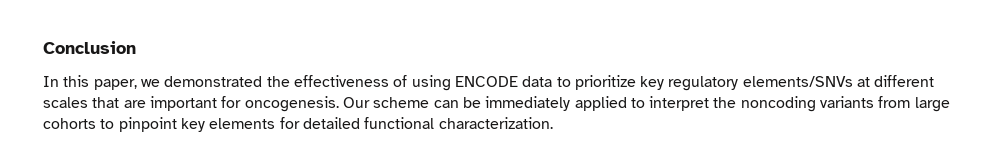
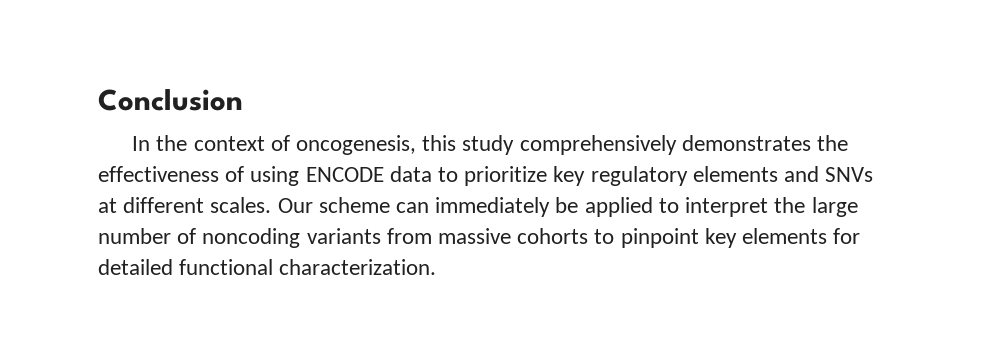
[63,75,263,90] this paper, we demonstrated -> [156,135,811,155] the context of oncogenesis, this study comprehensively demonstrates
[742,75,935,87] [43,96,339,112] elements/SNVs at different scales that are important for oncogenesis. -> [692,166,874,182] [98,197,272,213] elements and SNVs at different scales.
[462,96,571,111] be immediately -> [435,197,579,217] immediately be
(737, 102) none -> [811,197,858,217] [98,228,197,244] large number of
[914,97,950,112] large -> [438,228,512,244] massive

